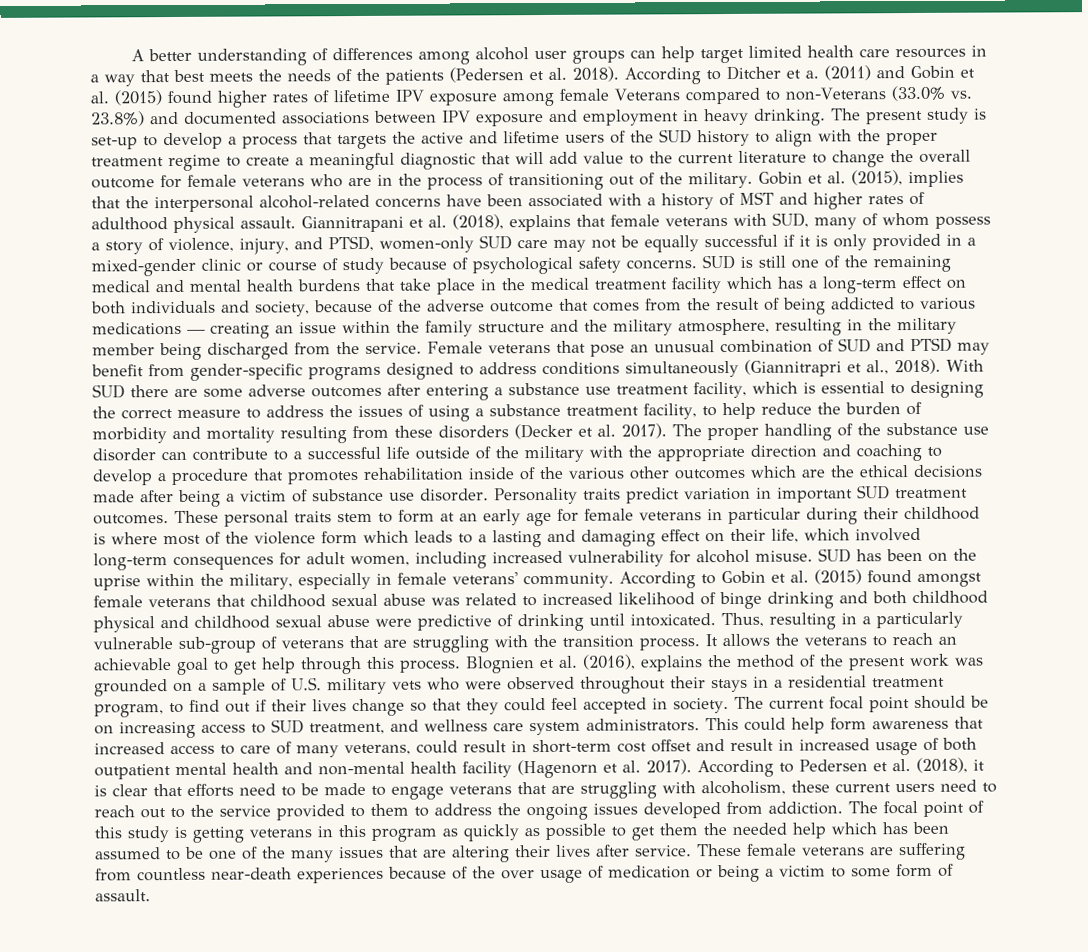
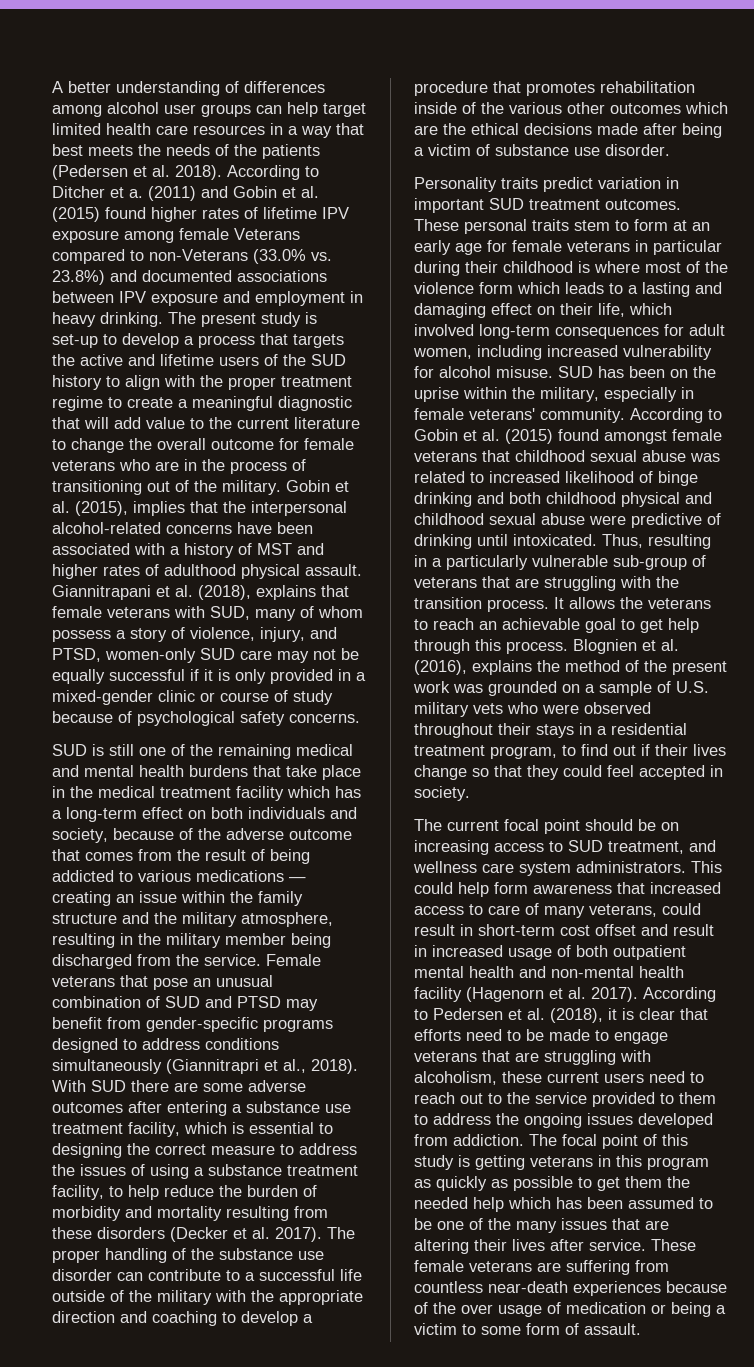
(697, 264) none -> (360, 718) //
(489, 495) none -> (670, 150) //
(729, 706) none -> (470, 793) //

